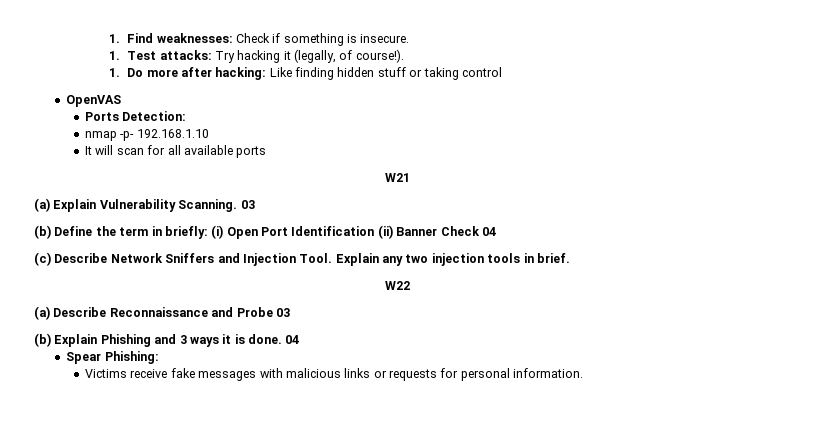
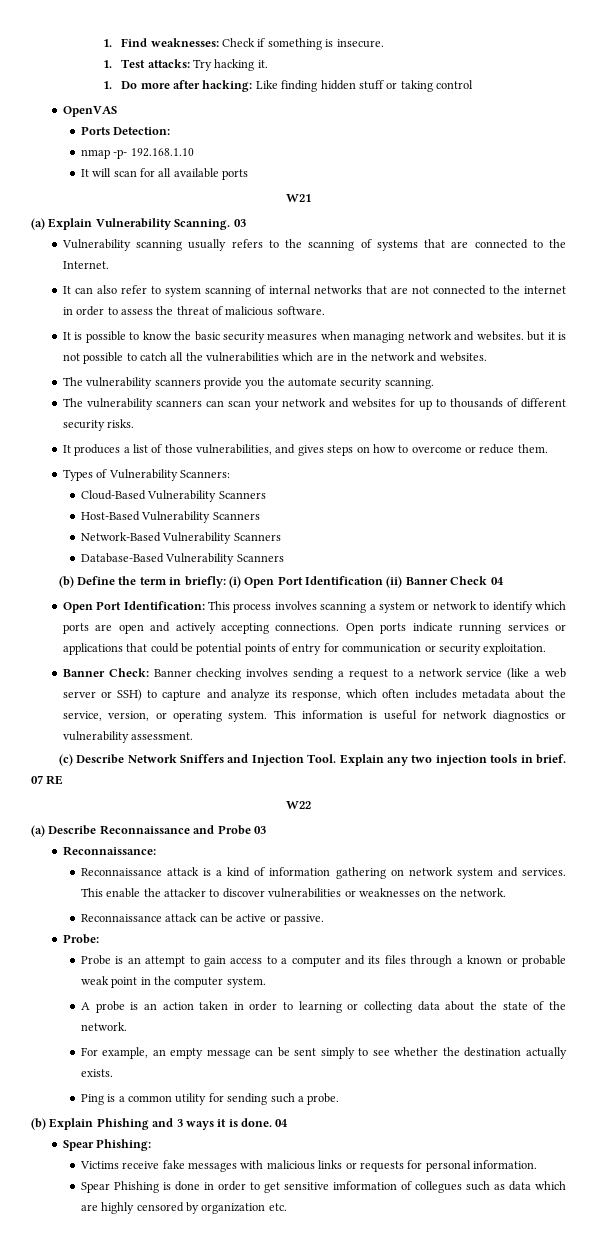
[283,49,404,63] it (legally, of course!). -> [257,60,268,68] it.
(255, 204) none -> [61,239,567,251] [62,261,109,269] [62,285,567,297] [62,306,325,316] [62,331,567,343] [62,352,487,364] [62,377,434,389] [62,398,566,410] [62,419,135,431] [62,444,548,456] [62,469,230,481] [80,490,266,502] [80,511,260,523] [80,532,281,544] [80,553,284,565] // Vulnerability scanning usually refers to the scanning of systems that are connected to the Internet. // It can also refer to system scanning of internal networks that are not connected to the internet in order to assess the threat of malicious software. // It is possible to know the basic security measures when managing network and websites. but it is not possible to catch all the vulnerabilities which are in the network and websites. // The vulnerability scanners provide you the automate security scanning. // The vulnerability scanners can scan your network and websites for up to thousands of different security risks. // It produces a list of those vulnerabilities, and gives steps on how to overcome or reduce them. // Types of Vulnerability Scanners: // Cloud-Based Vulnerability Scanners // Host-Based Vulnerability Scanners // Network-Based Vulnerability Scanners // Database-Based Vulnerability Scanners
(496, 231) none -> [62,601,566,613] [62,622,566,634] [62,643,547,655] [62,668,566,680] [62,689,566,701] [62,710,566,722] [62,731,194,743] // Open Port Identification: This process involves scanning a system or network to identify which ports are open and actively accepting connections. Open ports indicate running services or applications that could be potential points of entry for communication or security exploitation. // Banner Check: Banner checking involves sending a request to a network service (like a web server or SSH) to capture and analyze its response, which often includes metadata about the service, version, or operating system. This information is useful for network diagnostics or vulnerability assessment.
(570, 258) none -> [31,775,64,785] 07 RE
(290, 312) none -> [62,846,156,856] [80,867,566,879] [80,888,507,898] [80,913,325,925] [62,934,99,944] [80,955,566,967] [80,976,266,988] [80,1001,566,1013] [80,1022,127,1031] [80,1047,568,1059] [80,1069,113,1077] [80,1093,340,1105] // Reconnaissance: // Reconnaissance attack is a kind of information gathering on network system and services. This enable the attacker to discover vulnerabilities or weaknesses on the network. // Reconnaissance attack can be active or passive. // Probe: // Probe is an attempt to gain access to a computer and its files through a known or probable weak point in the computer system. // A probe is an action taken in order to learning or collecting data about the state of the network. // For example, an empty message can be sent simply to see whether the destination actually exists. // Ping is a common utility for sending such a probe.
(584, 373) none -> [80,1181,567,1193] [80,1202,287,1214] // Spear Phishing is done in order to get sensitive imformation of collegues such as data which are highly censored by organization etc.

